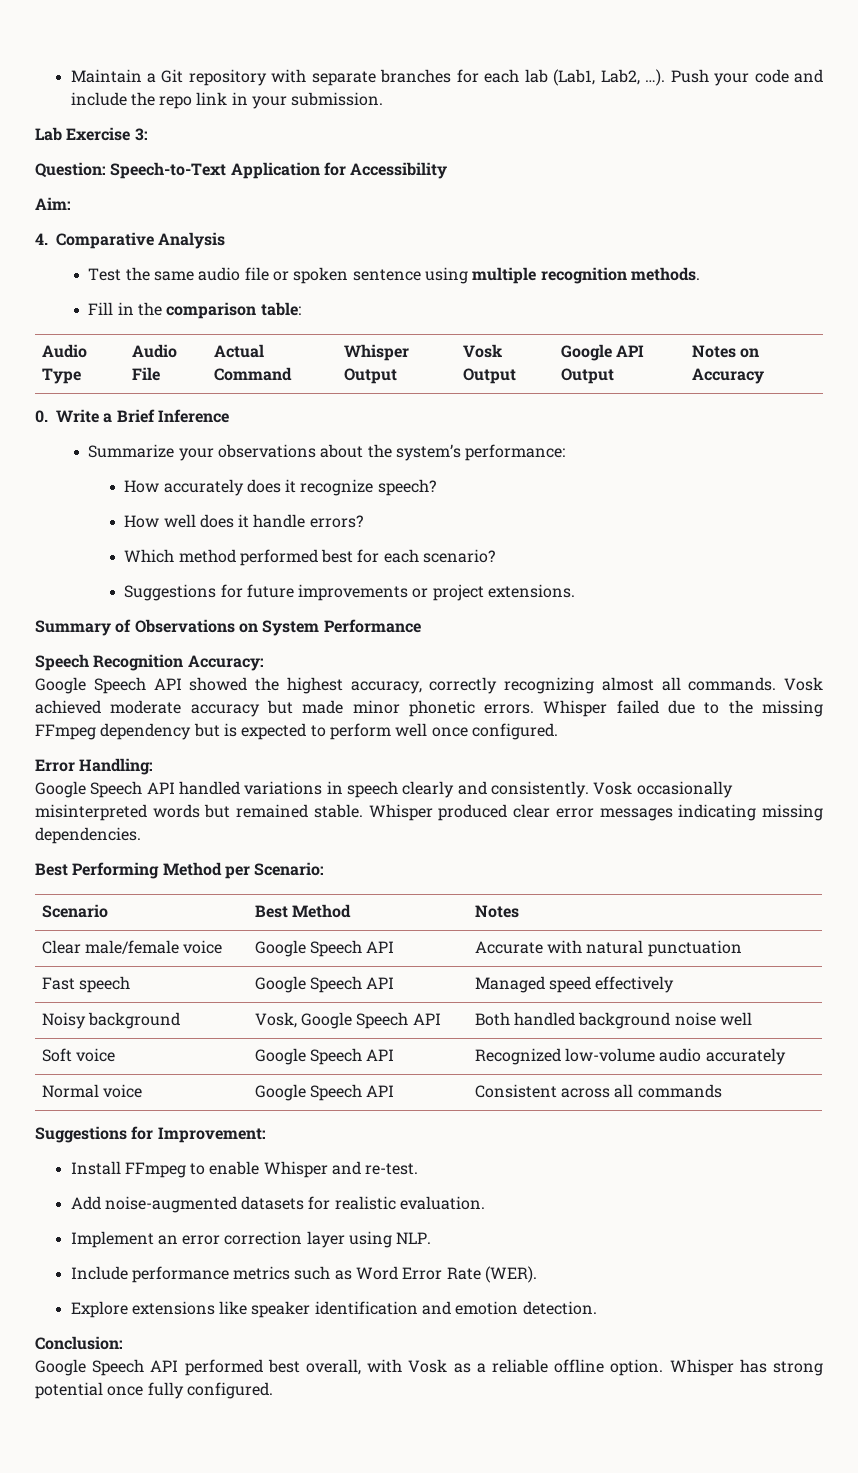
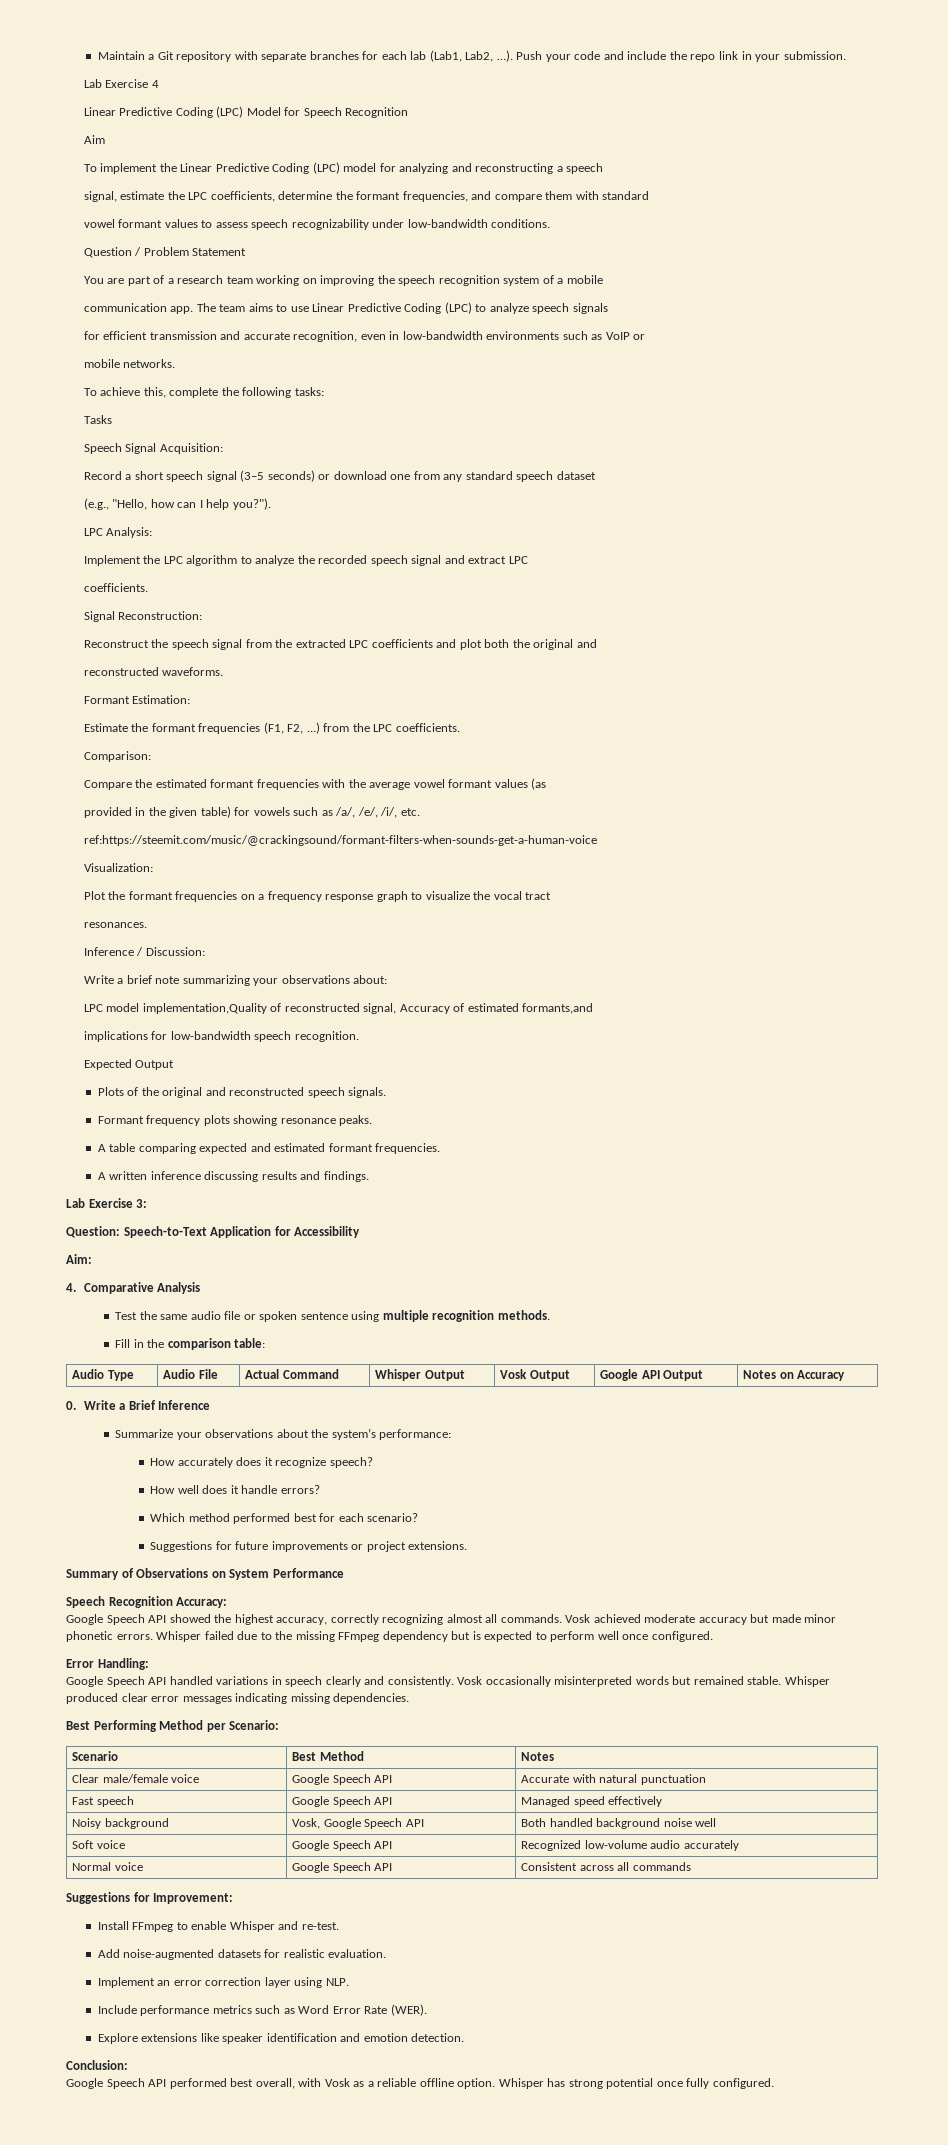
(384, 99) none -> [83,79,159,88] [83,106,409,118] [83,135,105,144] [83,162,604,174] [83,191,650,202] [83,219,551,230] [83,247,247,258] [83,275,603,286] [83,302,608,314] [83,331,646,342] [83,359,176,368] [83,387,324,398] [83,415,112,424] [83,443,223,454] [83,470,596,482] [83,498,271,510] [83,527,153,538] [83,555,528,566] [83,583,148,592] [83,611,203,622] [83,639,597,650] [83,667,224,676] [83,695,191,704] [83,722,460,734] [83,751,151,762] [83,778,547,790] [83,806,420,818] [83,835,597,846] [83,863,153,872] [83,891,552,902] [83,922,147,928] [83,947,205,956] [83,975,388,986] [83,1003,594,1014] [83,1031,359,1042] [83,1059,175,1070] [97,1087,387,1098] [97,1115,373,1126] [97,1143,441,1154] [97,1171,369,1182] // Lab Exercise 4 // Linear Predictive Coding (LPC) Model for Speech Recognition // Aim // To implement the Linear Predictive Coding (LPC) model for analyzing and reconstructing a speech // signal, estimate the LPC coefficients, determine the formant frequencies, and compare them with standard // vowel formant values to assess speech recognizability under low-bandwidth conditions. // Question / Problem Statement // You are part of a research team working on improving the speech recognition system of a mobile // communication app. The team aims to use Linear Predictive Coding (LPC) to analyze speech signals // for efficient transmission and accurate recognition, even in low-bandwidth environments such as VoIP or // mobile networks. // To achieve this, complete the following tasks: // Tasks // Speech Signal Acquisition: // Record a short speech signal (3–5 seconds) or download one from any standard speech dataset // (e.g., "Hello, how can I help you?"). // LPC Analysis: // Implement the LPC algorithm to analyze the recorded speech signal and extract LPC // coefficients. // Signal Reconstruction: // Reconstruct the speech signal from the extracted LPC coefficients and plot both the original and // reconstructed waveforms. // Formant Estimation: // Estimate the formant frequencies (F1, F2, ...) from the LPC coefficients. // Comparison: // Compare the estimated formant frequencies with the average vowel formant values (as // provided in the given table) for vowels such as /a/, /e/, /i/, etc. // ref:https://steemit.com/music/@crackingsound/formant-filters-when-sounds-get-a-human-voice // Visualization: // Plot the formant frequencies on a frequency response graph to visualize the vocal tract // resonances. // Inference / Discussion: // Write a brief note summarizing your observations about: // LPC model implementation,Quality of reconstructed signal, Accuracy of estimated formants,and // implications for low-bandwidth speech recognition. // Expected Output // Plots of the original and reconstructed speech signals. // Formant frequency plots showing resonance peaks. // A table comparing expected and estimated formant frequencies. // A written inference discussing results and findings.

